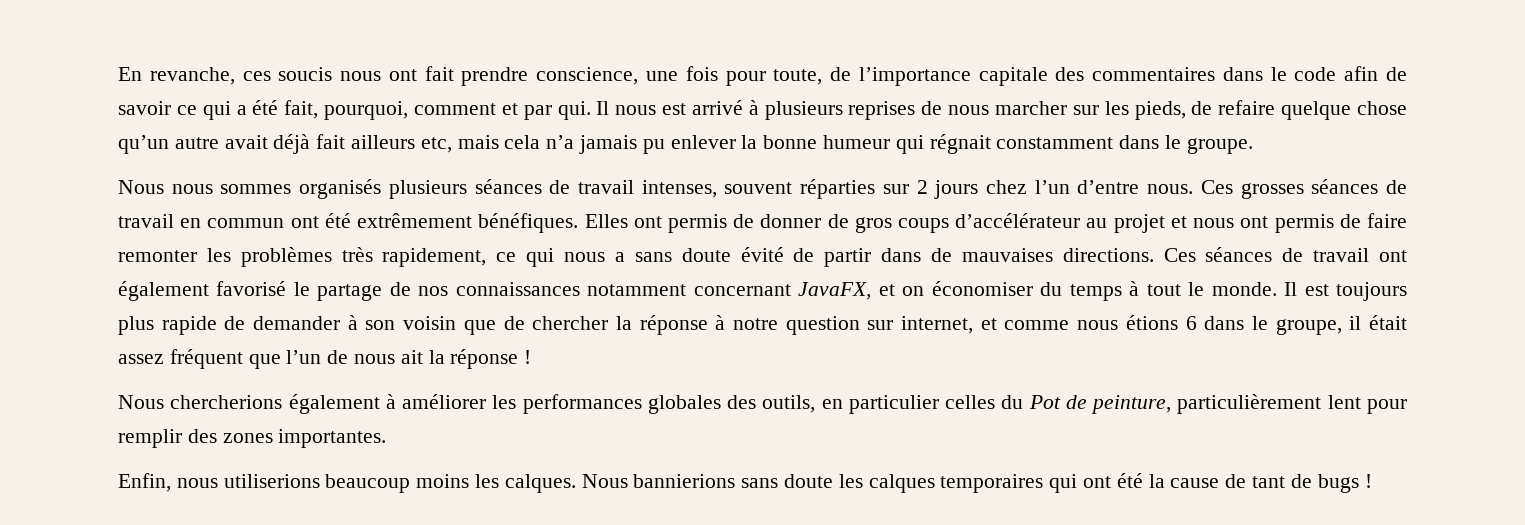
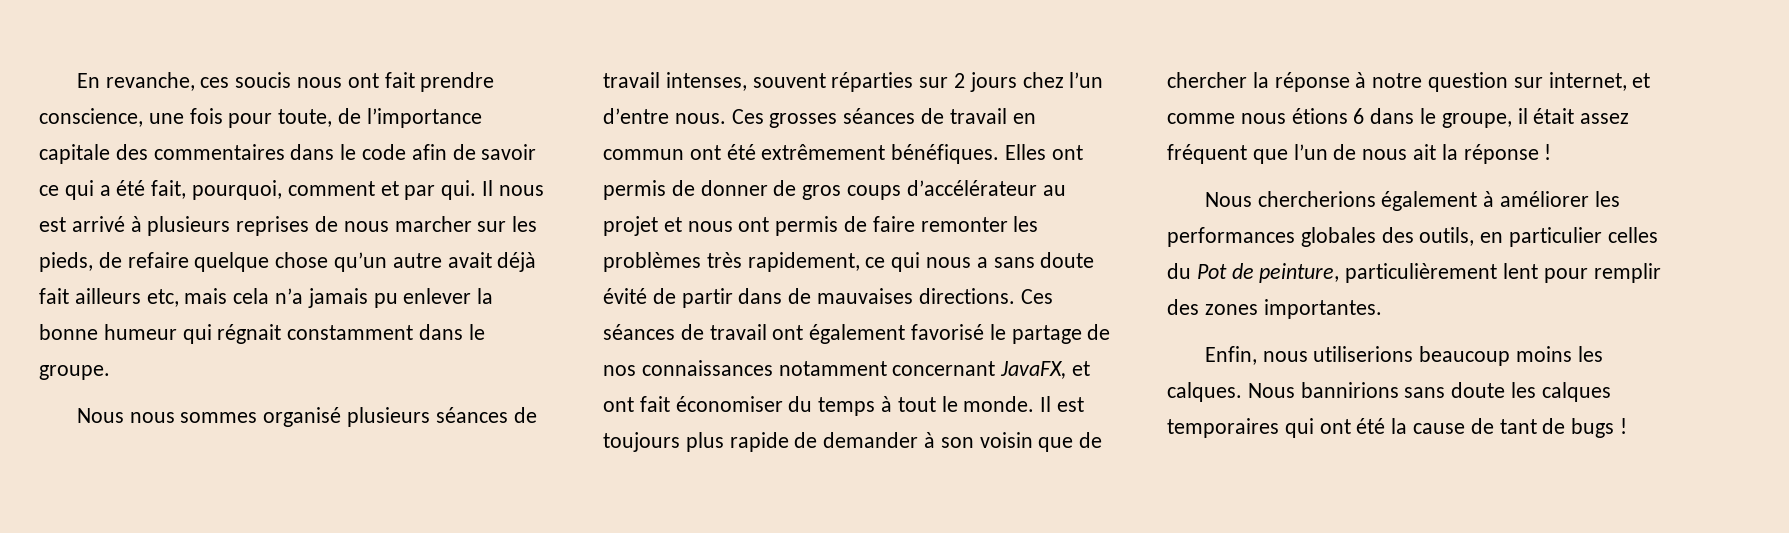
[299,179,382,199] organisés -> [263,407,342,427] organisé
[902,286,925,296] on -> [603,396,670,412] ont fait
[633,474,736,488] bannierions -> [1300,382,1399,398] bannirions

